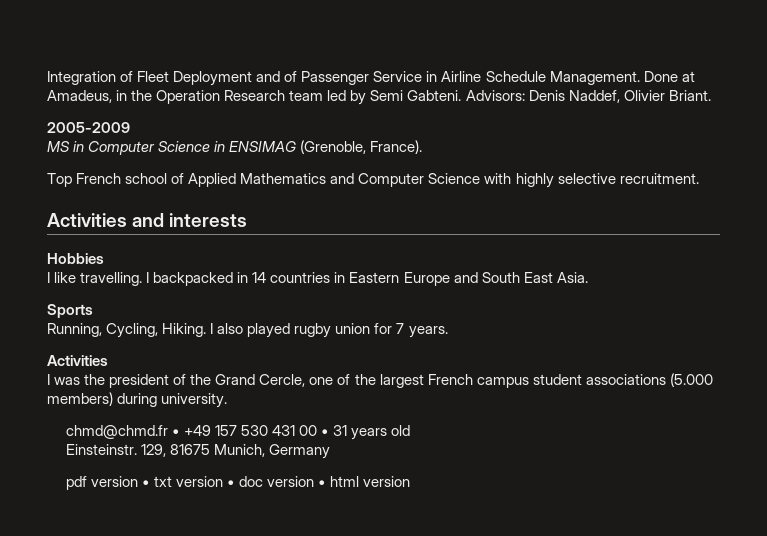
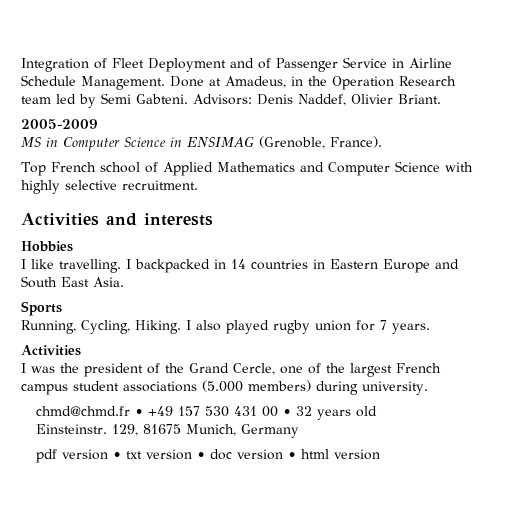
[333,425,348,436] 31 -> [296,406,313,416] 32

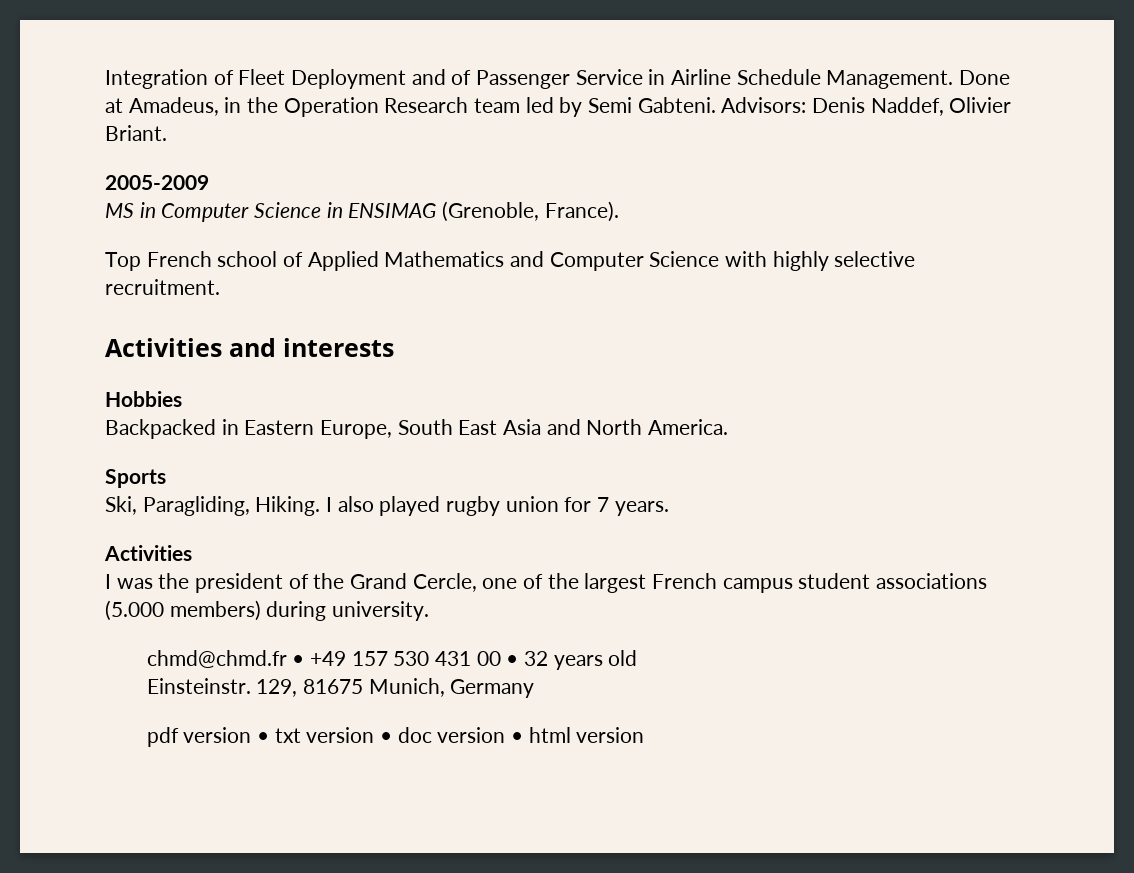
[21,259,459,273] [21,276,124,288] I like travelling. I backpacked in 14 countries in Eastern Europe and South East Asia. -> [105,419,729,439] Backpacked in Eastern Europe, South East Asia and North America.
[21,320,130,334] Running, Cycling, -> [105,496,250,516] Ski, Paragliding,

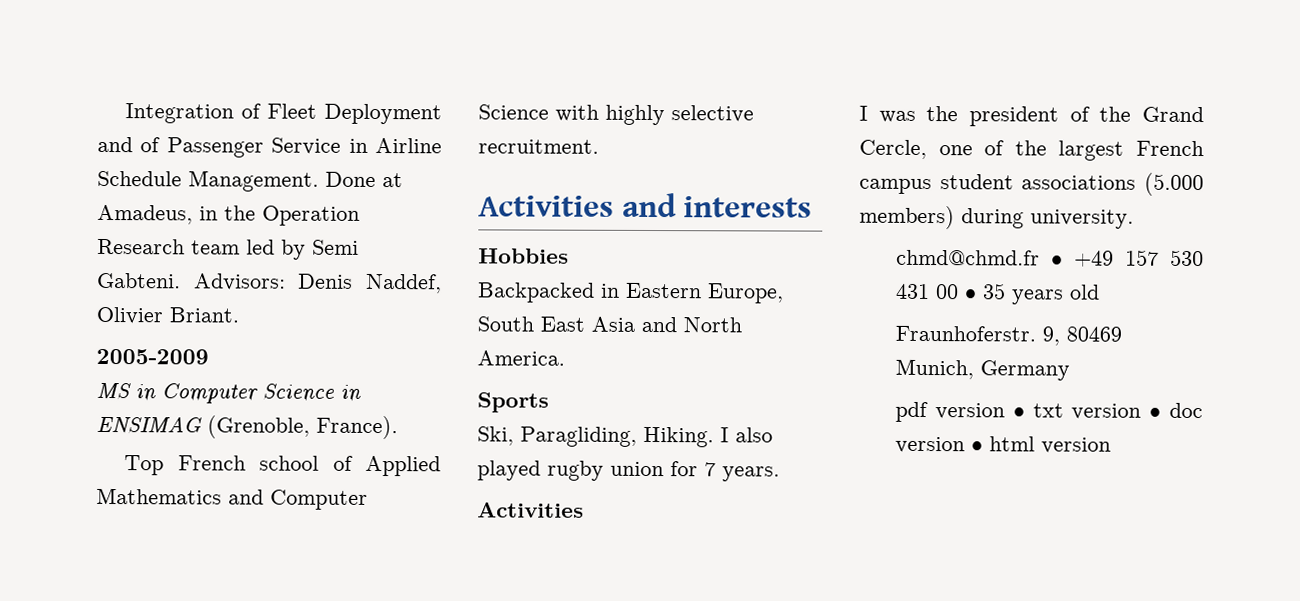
[524,651,549,666] 32 -> [983,283,1007,300] 35
[146,678,363,697] Einsteinstr. 129, 81675 -> [895,325,1123,346] Fraunhoferstr. 9, 80469

